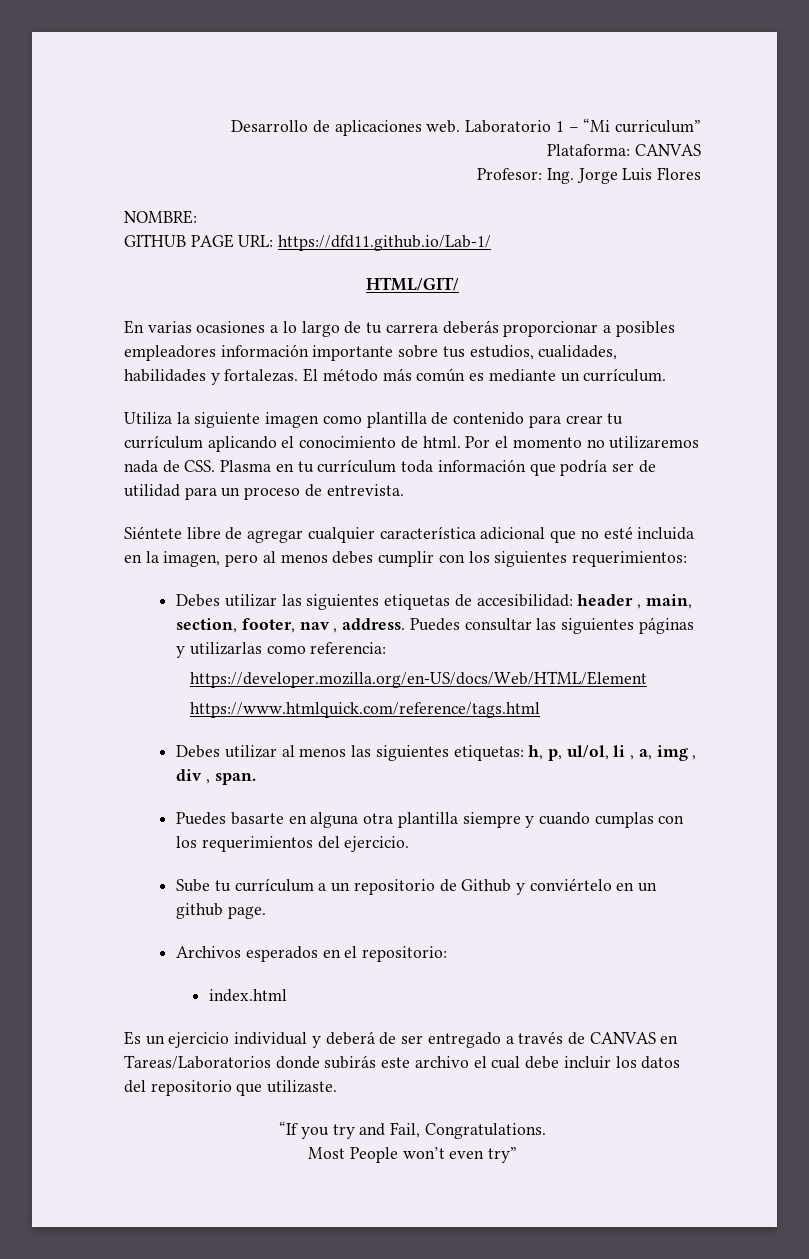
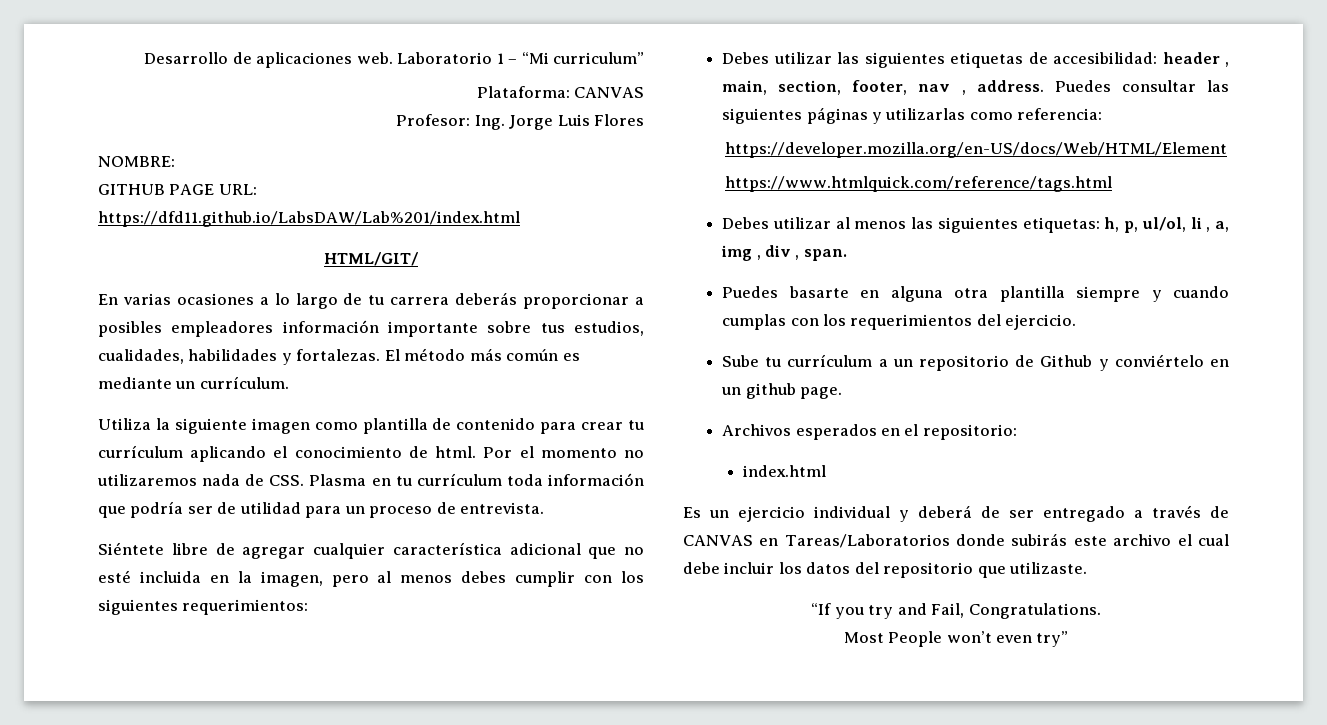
[278,235,492,251] https://dfd11.github.io/Lab-1/ -> [98,211,520,227] https://dfd11.github.io/LabsDAW/Lab%201/index.html

